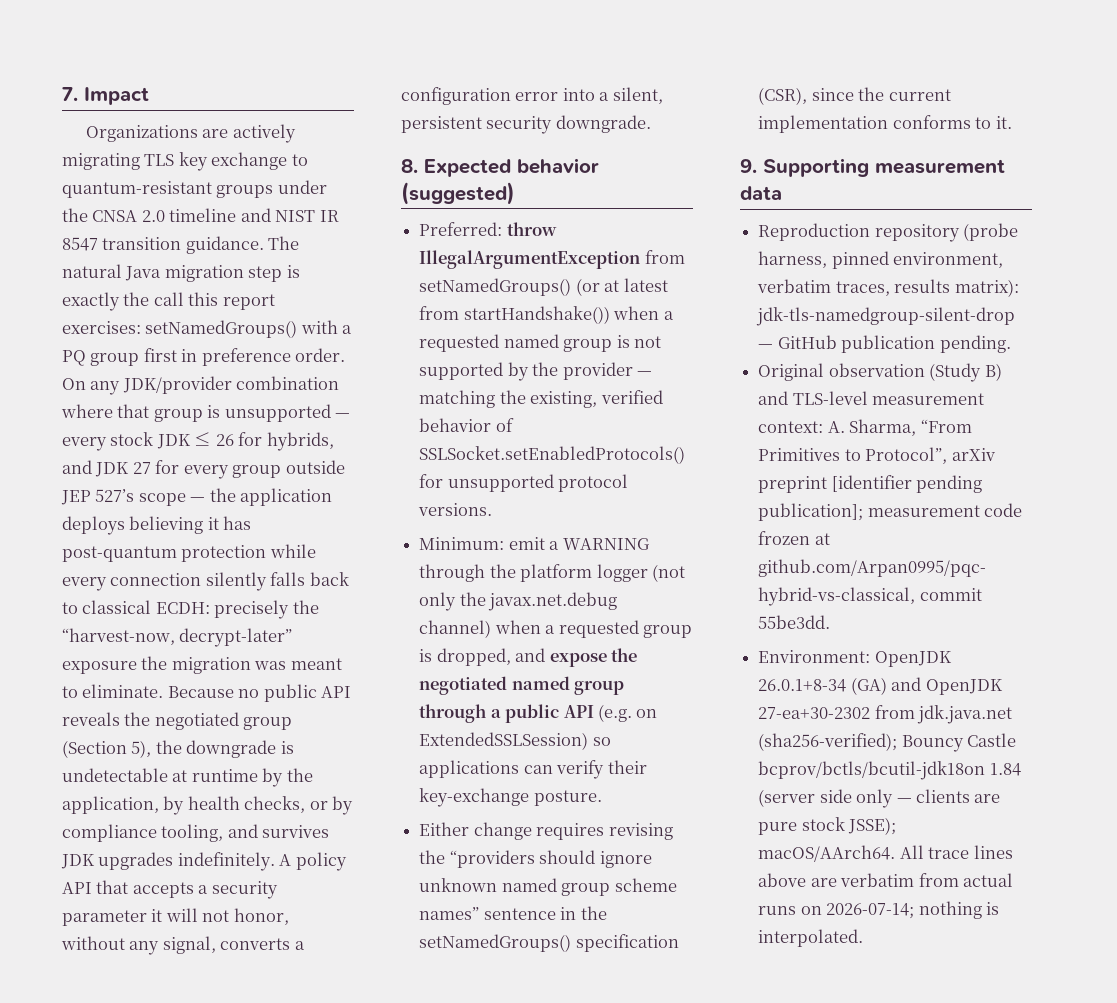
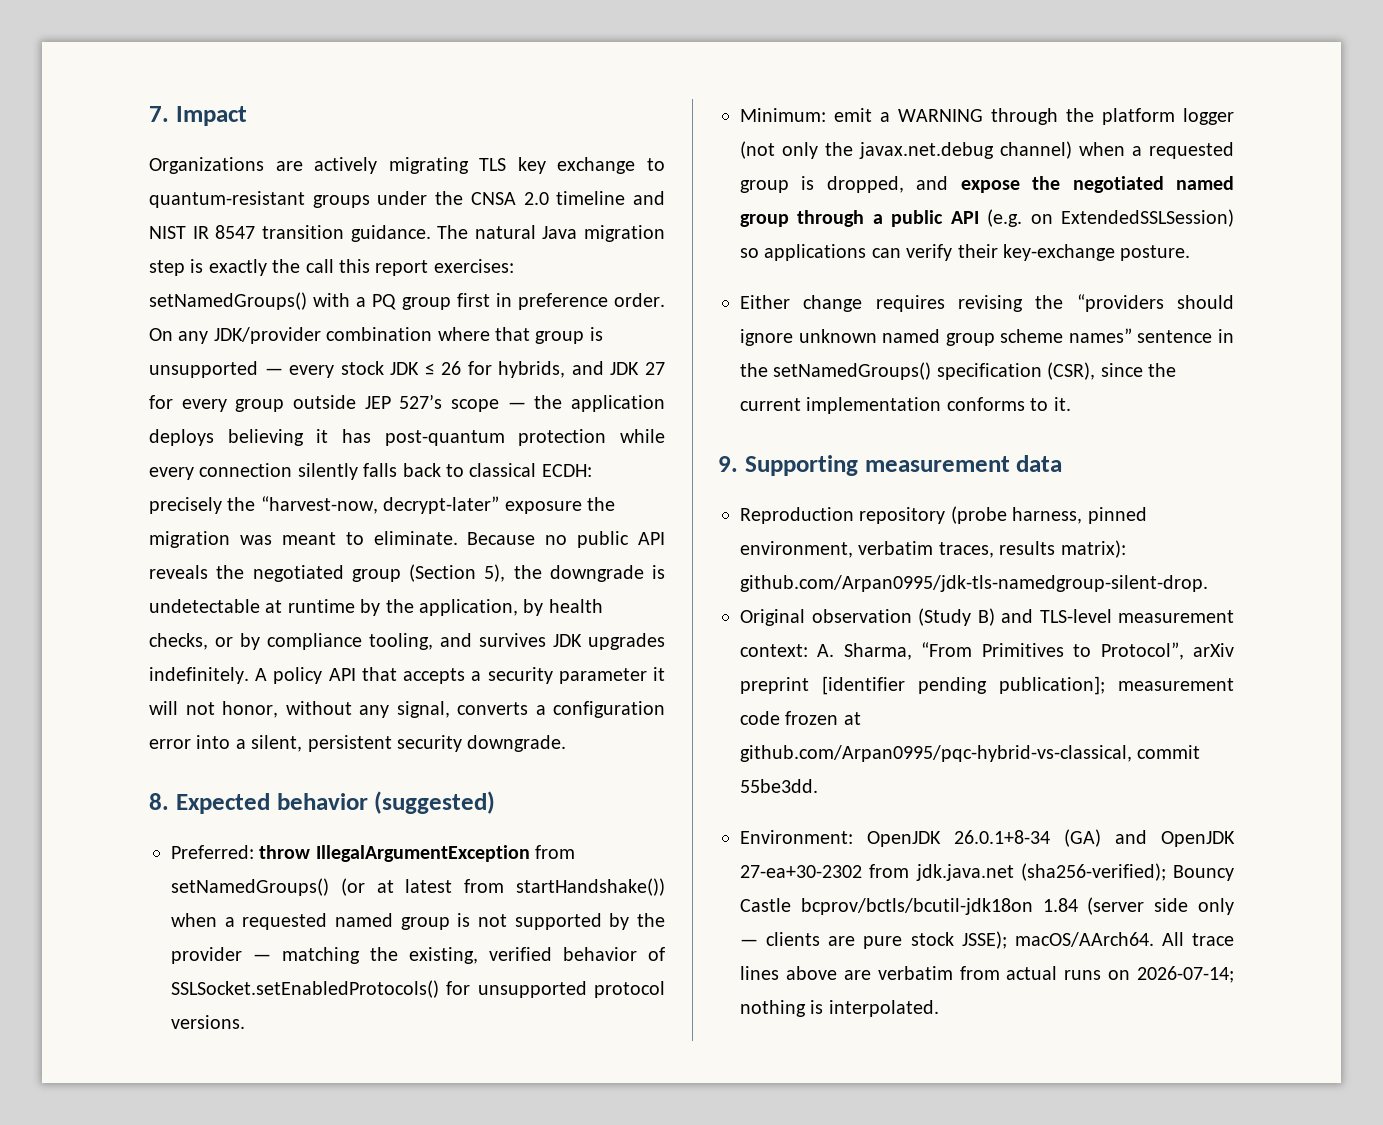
[756,307,1016,326] [758,335,1011,353] jdk-tls-namedgroup-silent-drop — GitHub publication pending. -> [740,575,1208,592] github.com/Arpan0995/jdk-tls-namedgroup-silent-drop.

